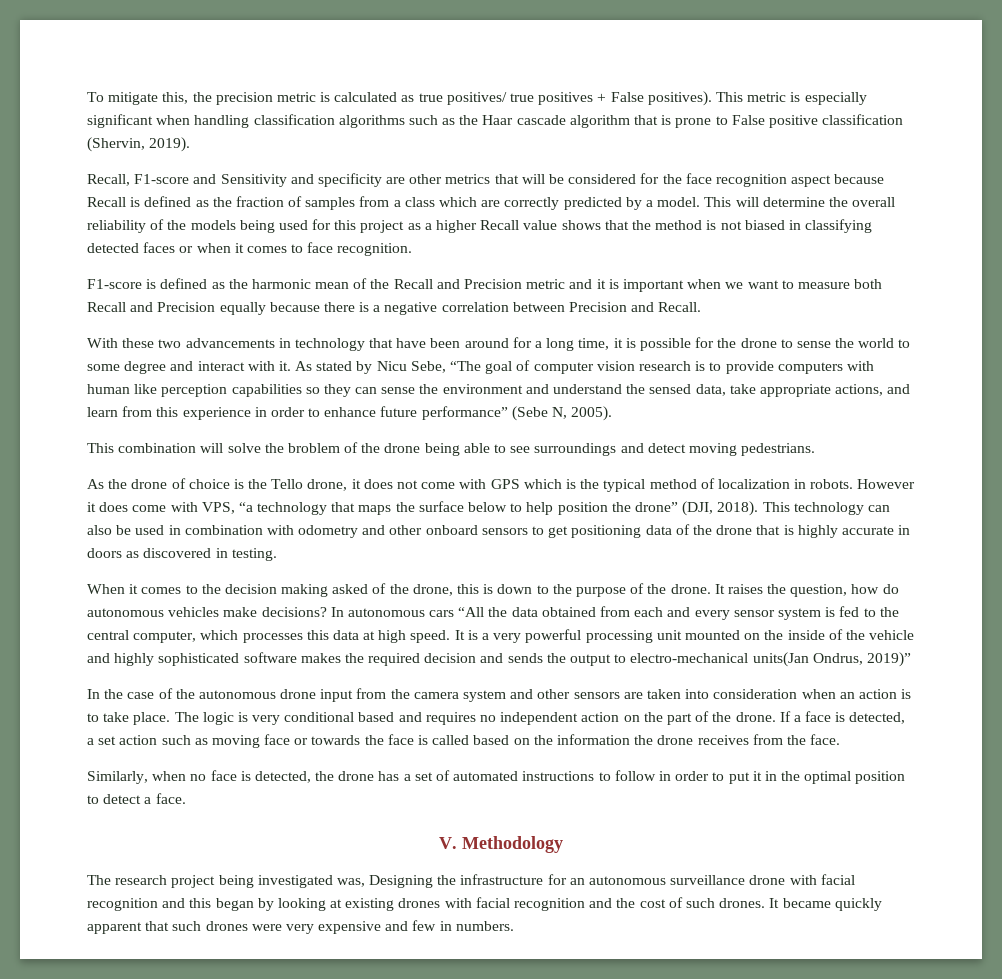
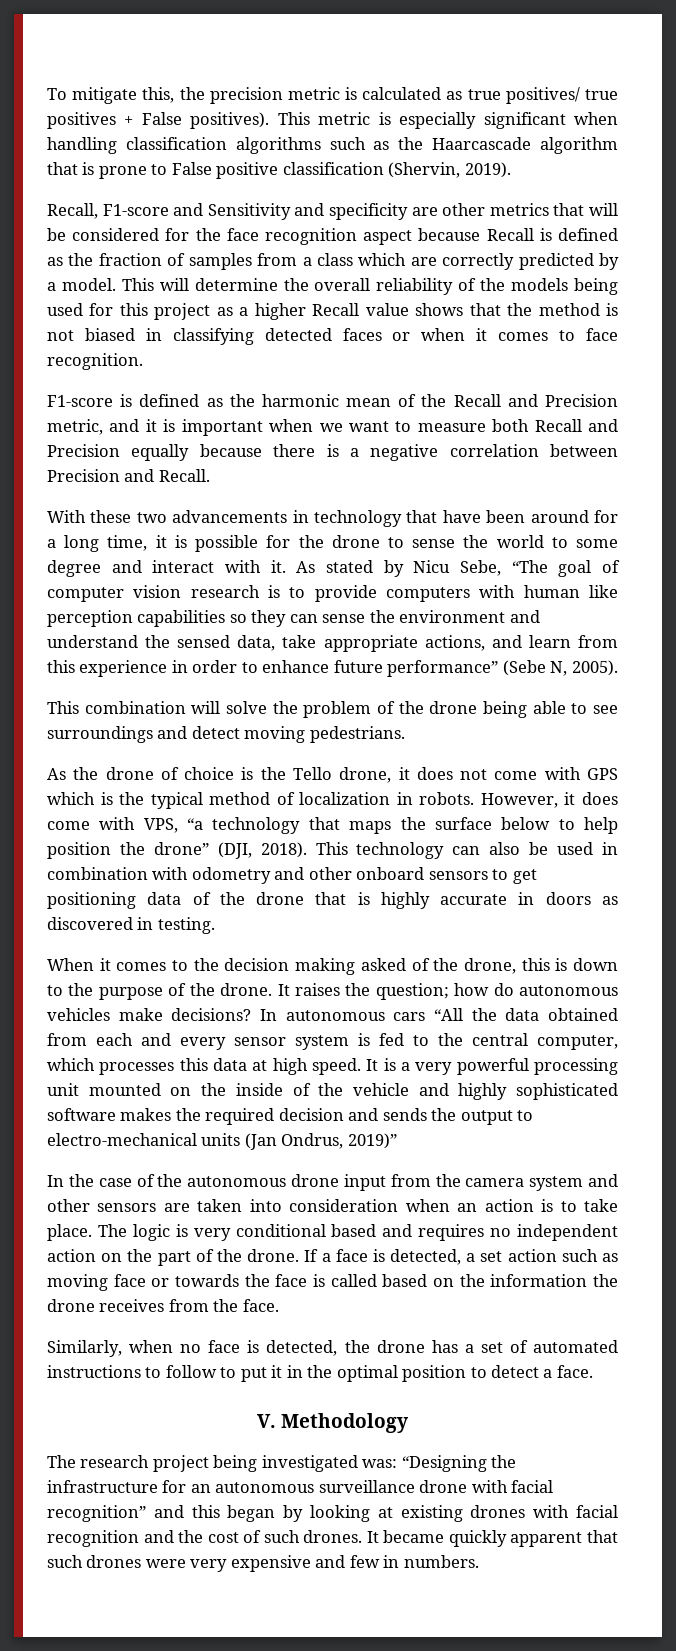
[482,115,566,125] Haar cascade -> [432,137,532,150] Haarcascade
[526,279,566,289] metric -> [47,419,103,435] metric,
[287,443,340,453] broblem -> [303,701,372,718] problem
[857,479,916,489] However -> [480,793,558,808] However,
[790,584,848,597] question, -> [375,983,449,1000] question;
[752,652,809,667] units(Jan -> [201,1133,277,1150] units (Jan
[658,771,710,781] in order -> (217, 1371) none
[336,875,434,888] was, Designing -> [362,1455,487,1472] was: “Designing
[87,898,158,911] recognition -> [47,1505,146,1522] recognition”

